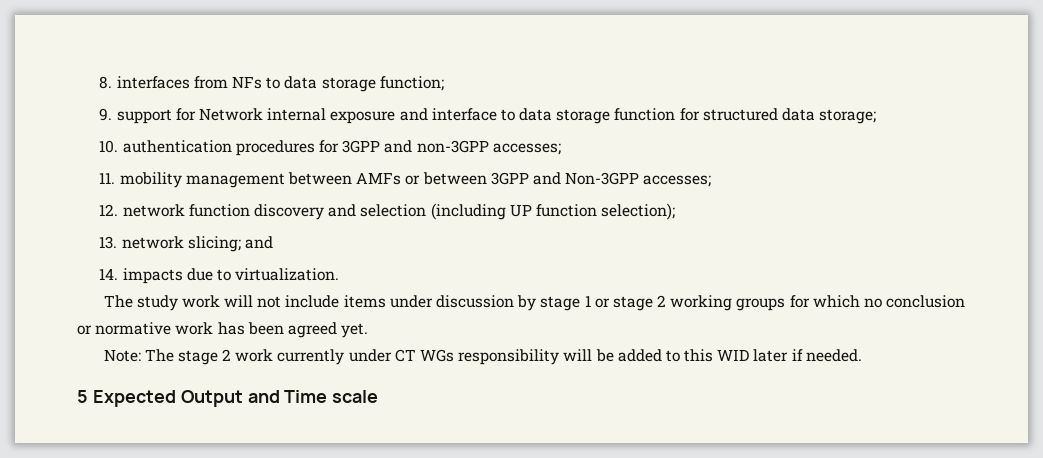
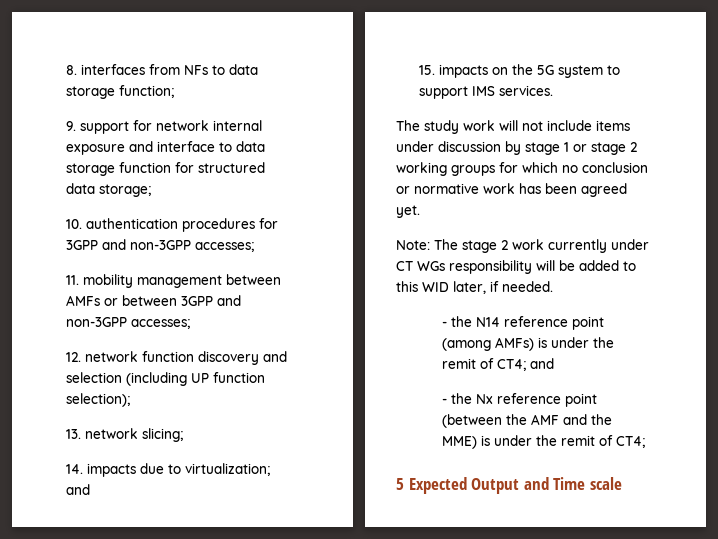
[198,108,263,121] Network -> [156,120,210,131] network
[565,172,640,185] Non-3GPP -> [66,317,128,327] non-3GPP
[244,236,273,249] and -> (184, 435) none
[235,268,340,281] virtualization. -> [185,463,271,476] [66,484,91,495] [419,64,621,78] [419,85,554,99] virtualization; and // 15. impacts on the 5G system to support IMS services.
[753,349,789,362] later -> [453,281,486,294] later,
(862, 355) none -> [442,316,605,330] [442,337,615,351] [442,358,555,371] [442,393,598,407] [442,414,613,428] [442,435,646,449] // - the N14 reference point (among AMFs) is under the remit of CT4; and // - the Nx reference point (between the AMF and the MME) is under the remit of CT4;

